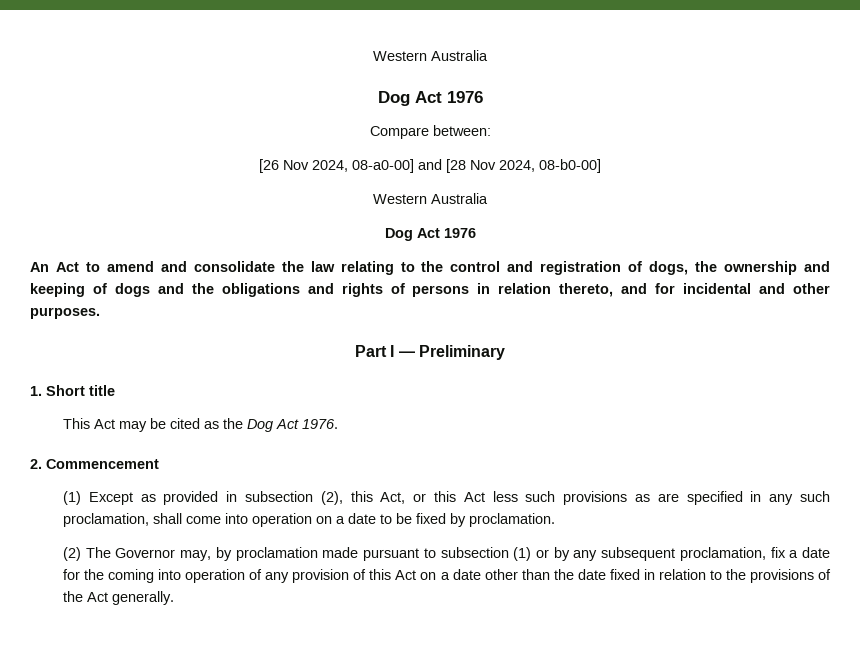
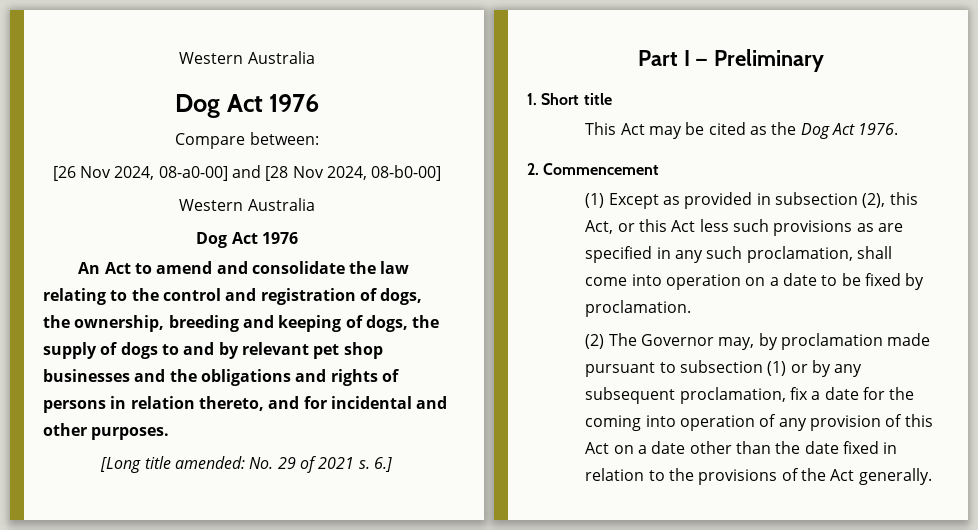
[724,261,798,275] ownership -> [74,315,239,332] ownership, breeding
[114,283,150,297] dogs -> [365,315,440,332] [43,342,383,359] [43,369,130,382] dogs, the supply of dogs to and by relevant pet shop businesses
(100, 313) none -> [100,456,393,473] // [Long title amended: No. 29 of 2021 s. 6.]

